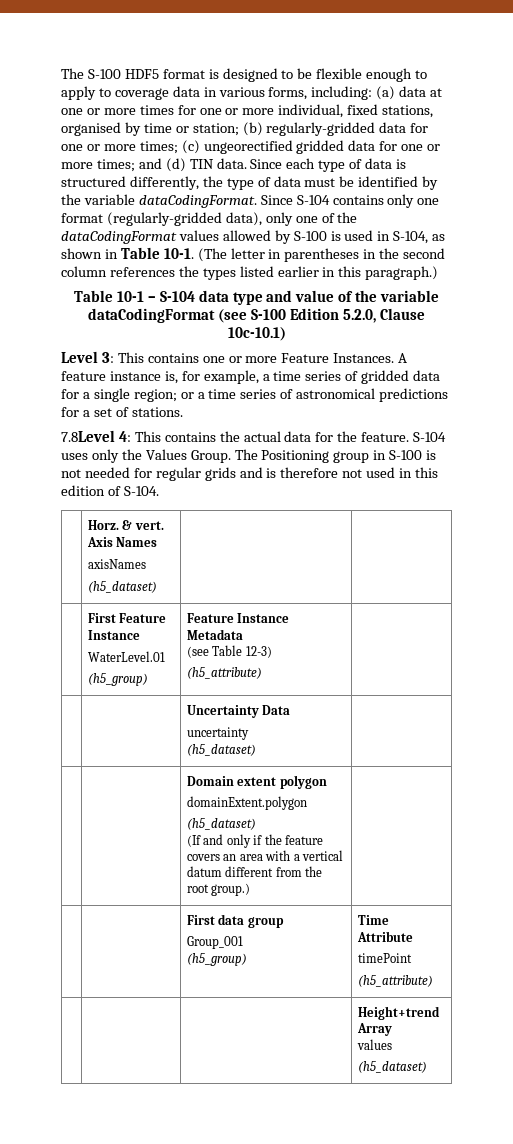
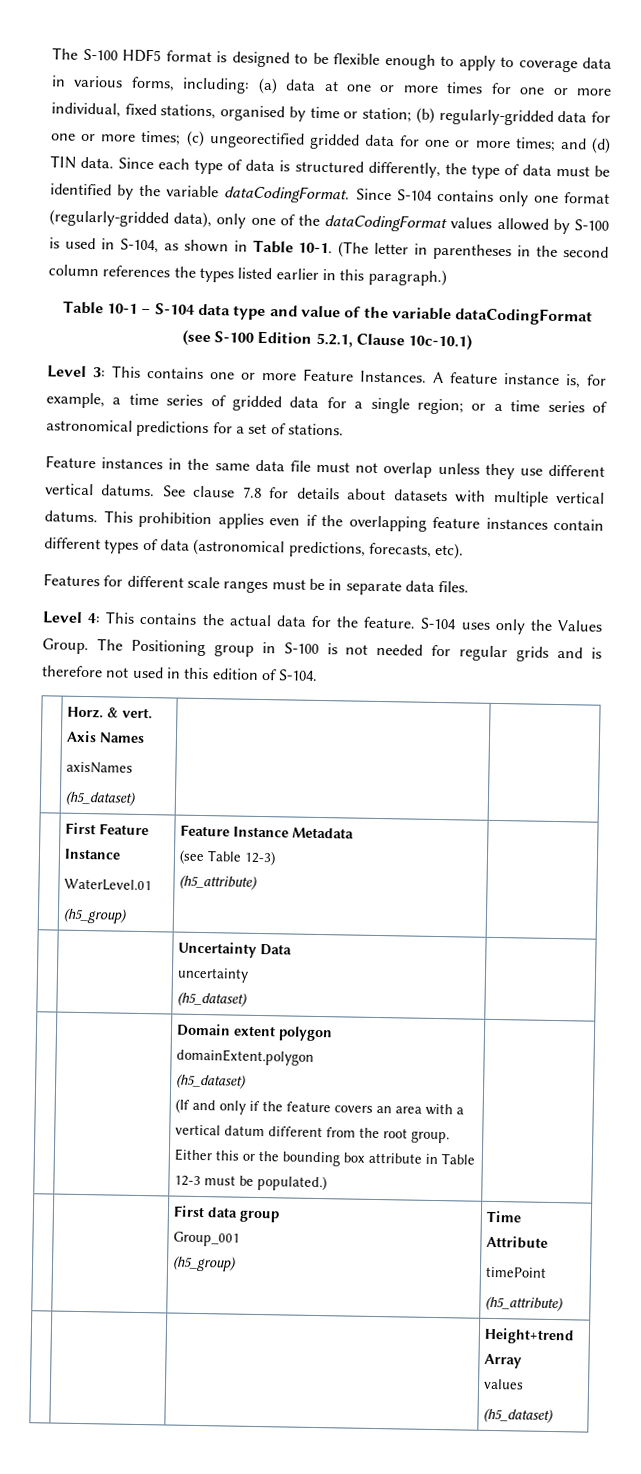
[342,309,376,323] 5.2.0, -> [315,332,353,348] 5.2.1,
[61,430,115,442] 7.8Level -> [45,455,605,480] [45,483,605,507] [44,510,604,532] [44,537,465,560] [43,573,470,596] [42,611,83,624] Feature instances in the same data file must not overlap unless they use different vertical datums. See clause 7.8 for details about datasets with multiple vertical datums. This prohibition applies even if the overlapping feature instances contain different types of data (astronomical predictions, forecasts, etc). // Features for different scale ranges must be in separate data files. // Level
[211,883,251,896] group.) -> [411,1130,451,1144] [174,1148,476,1167] [174,1174,328,1192] group. Either this or the bounding box attribute in Table 12-3 must be populated.)

